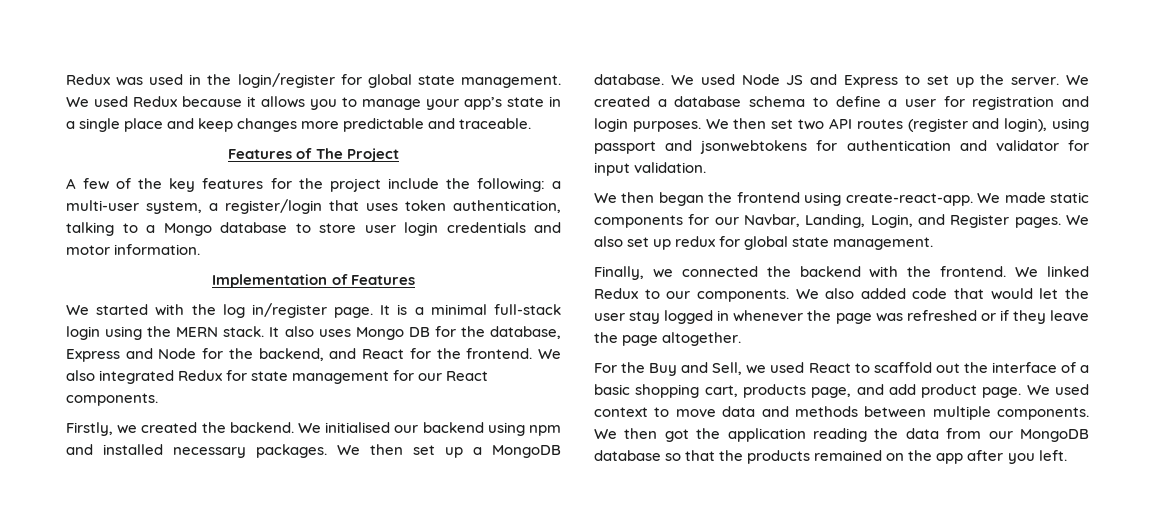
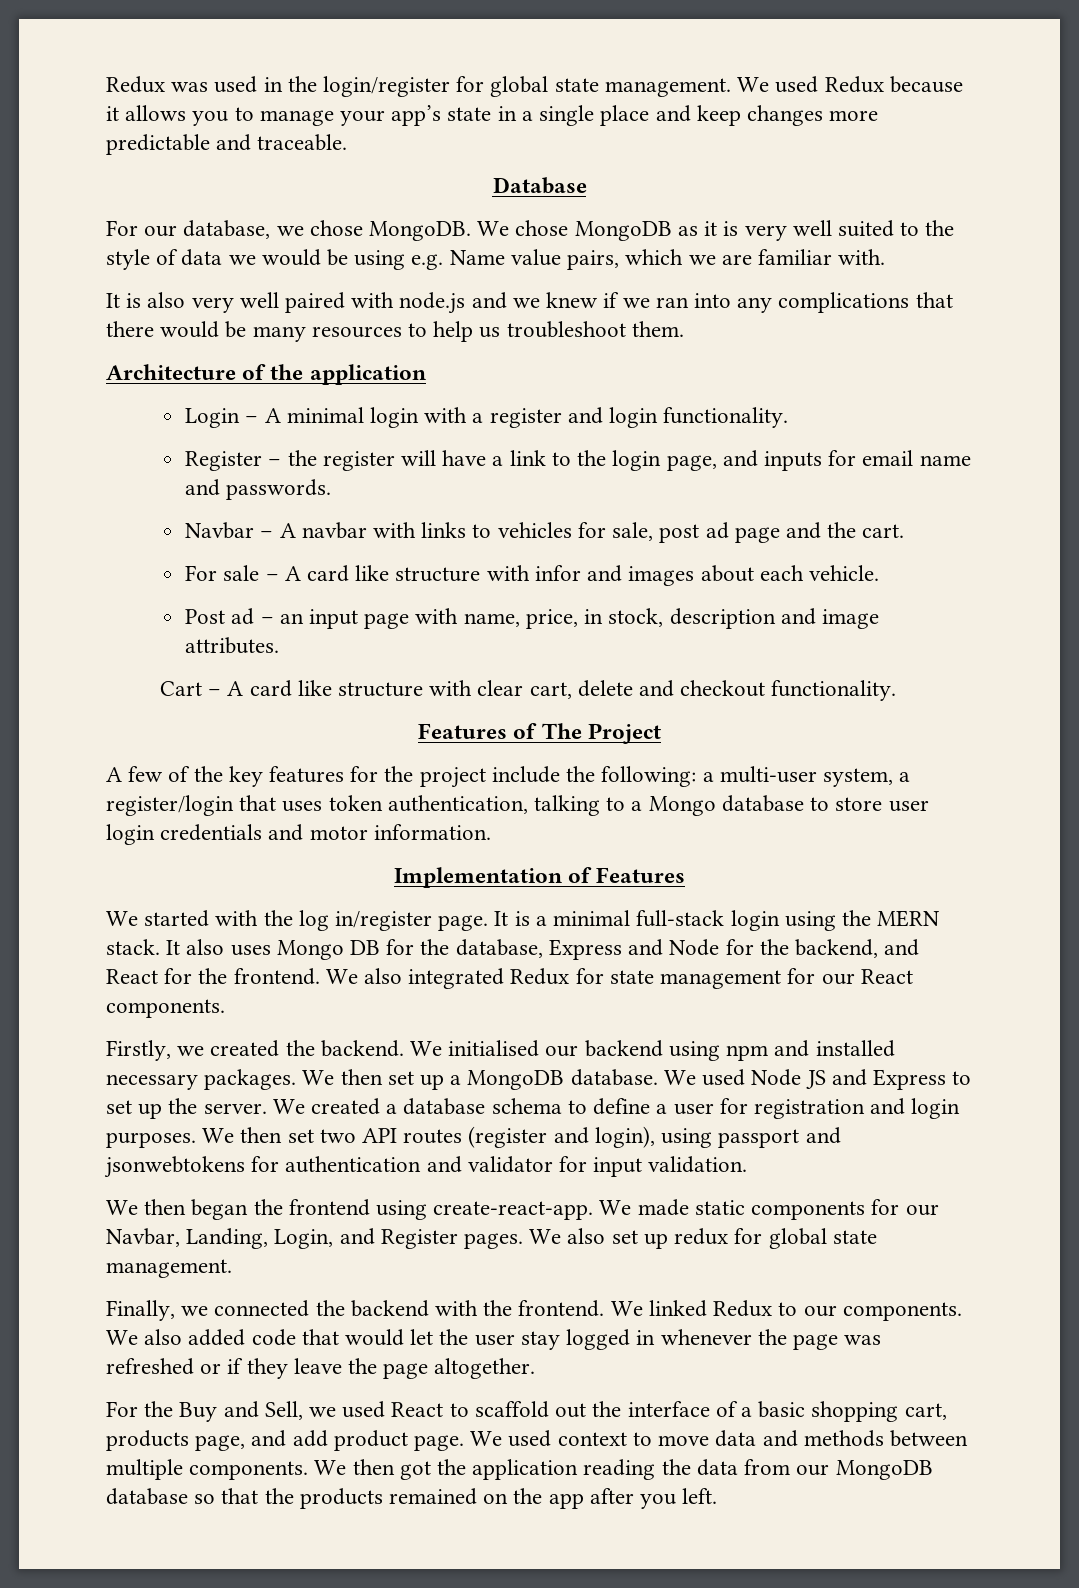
(532, 123) none -> [492,177,587,194] [106,220,955,241] [106,249,886,270] [106,292,953,314] [106,321,684,342] [106,364,426,385] [185,407,789,428] [185,450,971,471] [185,479,332,500] [185,522,905,543] [185,565,879,586] [185,608,879,629] [185,637,280,654] [159,680,897,701] // Database // For our database, we chose MongoDB. We chose MongoDB as it is very well suited to the style of data we would be using e.g. Name value pairs, which we are familiar with. // It is also very well paired with node.js and we knew if we ran into any complications that there would be many resources to help us troubleshoot them. // Architecture of the application // Login – A minimal login with a register and login functionality. // Register – the register will have a link to the login page, and inputs for email name and passwords. // Navbar – A navbar with links to vehicles for sale, post ad page and the cart. // For sale – A card like structure with infor and images about each vehicle. // Post ad – an input page with name, price, in stock, description and image attributes. // Cart – A card like structure with clear cart, delete and checkout functionality.

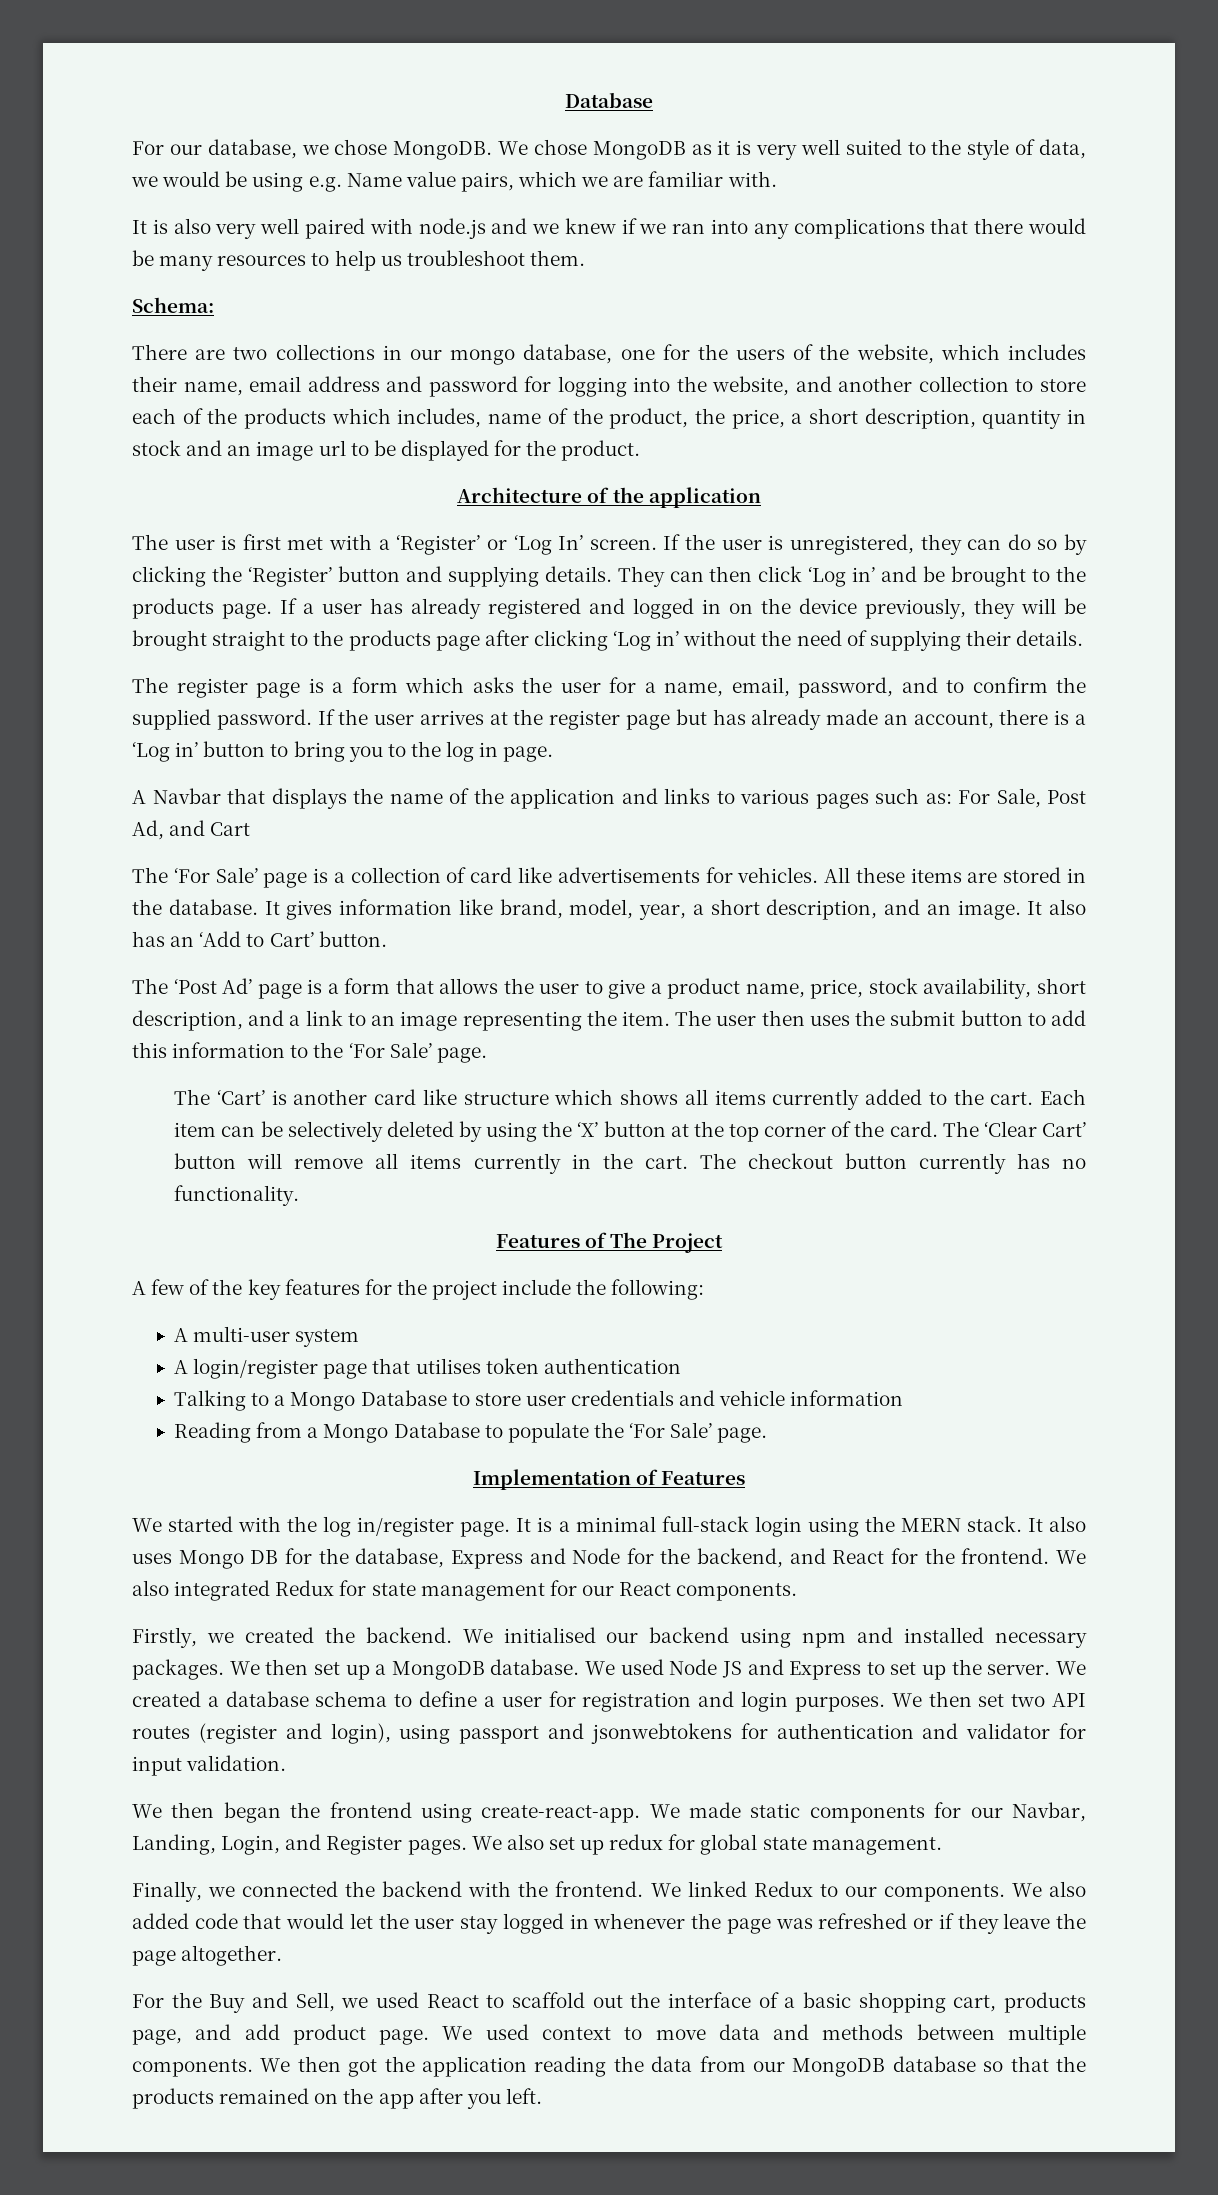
[106,76,963,97] [106,105,879,126] [106,134,348,155] Redux was used in the login/register for global state management. We used Redux because it allows you to manage your app’s state in a single place and keep changes more predictable and traceable. // -> (565, 100) none
[181,249,223,266] data -> [1039,139,1087,159] data,
[106,364,426,385] [185,407,789,428] [185,450,971,471] [185,479,332,500] [185,522,905,543] [185,565,879,586] [185,608,879,629] [185,637,280,654] [159,680,766,699] Architecture of the application // Login – A minimal login with a register and login functionality. // Register – the register will have a link to the login page, and inputs for email name and passwords. // Navbar – A navbar with links to vehicles for sale, post ad page and the cart. // For sale – A card like structure with infor and images about each vehicle. // Post ad – an input page with name, price, in stock, description and image attributes. // Cart – A card like structure with clear cart, delete and checkout -> [132,297,214,313] [132,344,1086,365] [132,376,1086,397] [132,408,1086,429] [132,440,641,461] [457,487,761,508] [132,534,1087,555] [132,566,1087,587] [132,598,1086,619] [132,630,1084,651] [132,677,1086,698] [132,709,1087,730] [132,741,554,762] [132,788,1086,809] [132,820,251,840] [132,867,1087,888] [132,899,1086,920] [132,931,387,947] [132,978,1086,999] [132,1010,1086,1031] [132,1042,487,1063] [174,1089,1087,1110] [174,1121,1086,1142] [174,1153,1086,1174] Schema: // There are two collections in our mongo database, one for the users of the website, which includes their name, email address and password for logging into the website, and another collection to store each of the products which includes, name of the product, the price, a short description, quantity in stock and an image url to be displayed for the product. // Architecture of the application // The user is first met with a ‘Register’ or ‘Log In’ screen. If the user is unregistered, they can do so by clicking the ‘Register’ button and supplying details. They can then click ‘Log in’ and be brought to the products page. If a user has already registered and logged in on the device previously, they will be brought straight to the products page after clicking ‘Log in’ without the need of supplying their details. // The register page is a form which asks the user for a name, email, password, and to confirm the supplied password. If the user arrives at the register page but has already made an account, there is a ‘Log in’ button to bring you to the log in page. // A Navbar that displays the name of the application and links to various pages such as: For Sale, Post Ad, and Cart // The ‘For Sale’ page is a collection of card like advertisements for vehicles. All these items are stored in the database. It gives information like brand, model, year, a short description, and an image. It also has an ‘Add to Cart’ button. // The ‘Post Ad’ page is a form that allows the user to give a product name, price, stock availability, short description, and a link to an image representing the item. The user then uses the submit button to add this information to the ‘For Sale’ page. // The ‘Cart’ is another card like structure which shows all items currently added to the cart. Each item can be selectively deleted by using the ‘X’ button at the top corner of the card. The ‘Clear Cart’ button will remove all items currently in the cart. The checkout button currently has no
[702,766,911,787] [106,795,601,816] a multi-user system, a register/login that uses token authentication, talking -> [174,1326,360,1347] [174,1358,681,1379] [174,1390,247,1411] // A multi-user system // A login/register page that utilises token authentication // Talking
[721,795,804,812] database -> [360,1390,447,1406] Database
[106,824,155,845] login -> (566, 1400) none
[309,824,491,840] motor information. -> [719,1390,904,1406] [174,1422,768,1443] vehicle information // Reading from a Mongo Database to populate the ‘For Sale’ page.

